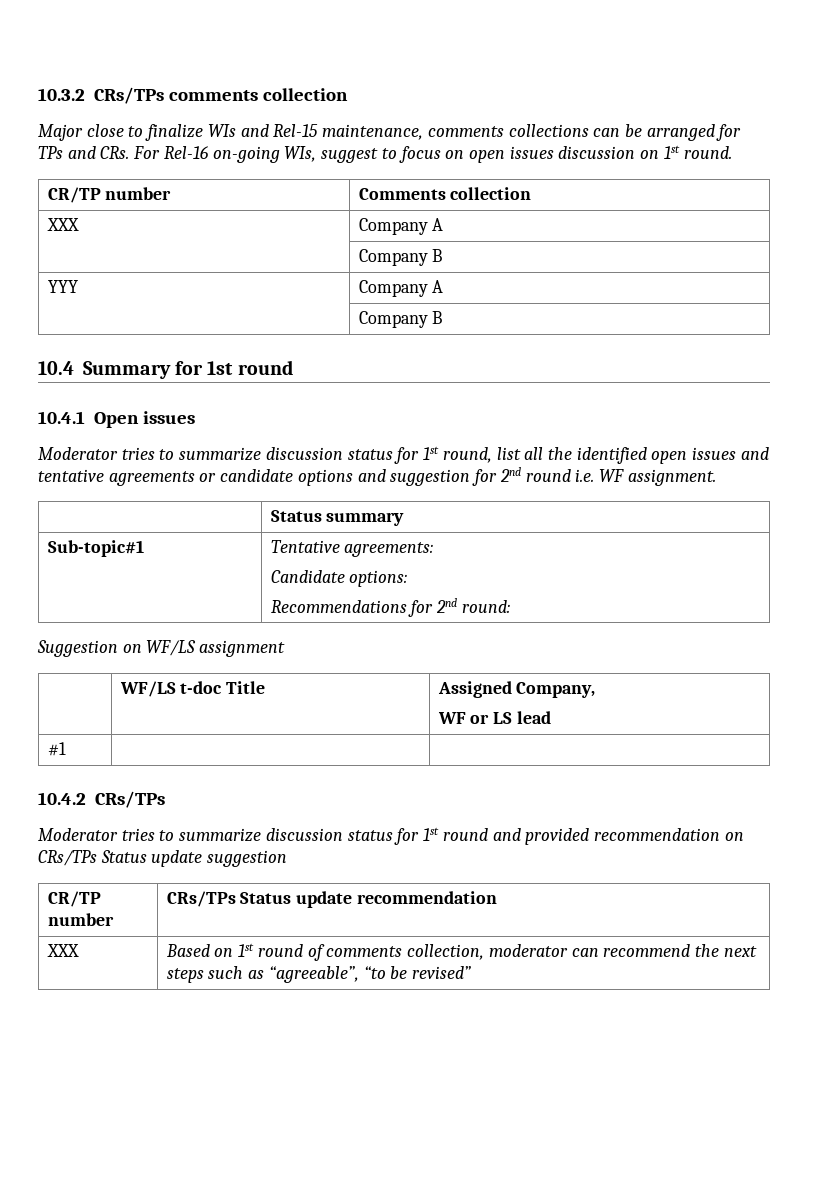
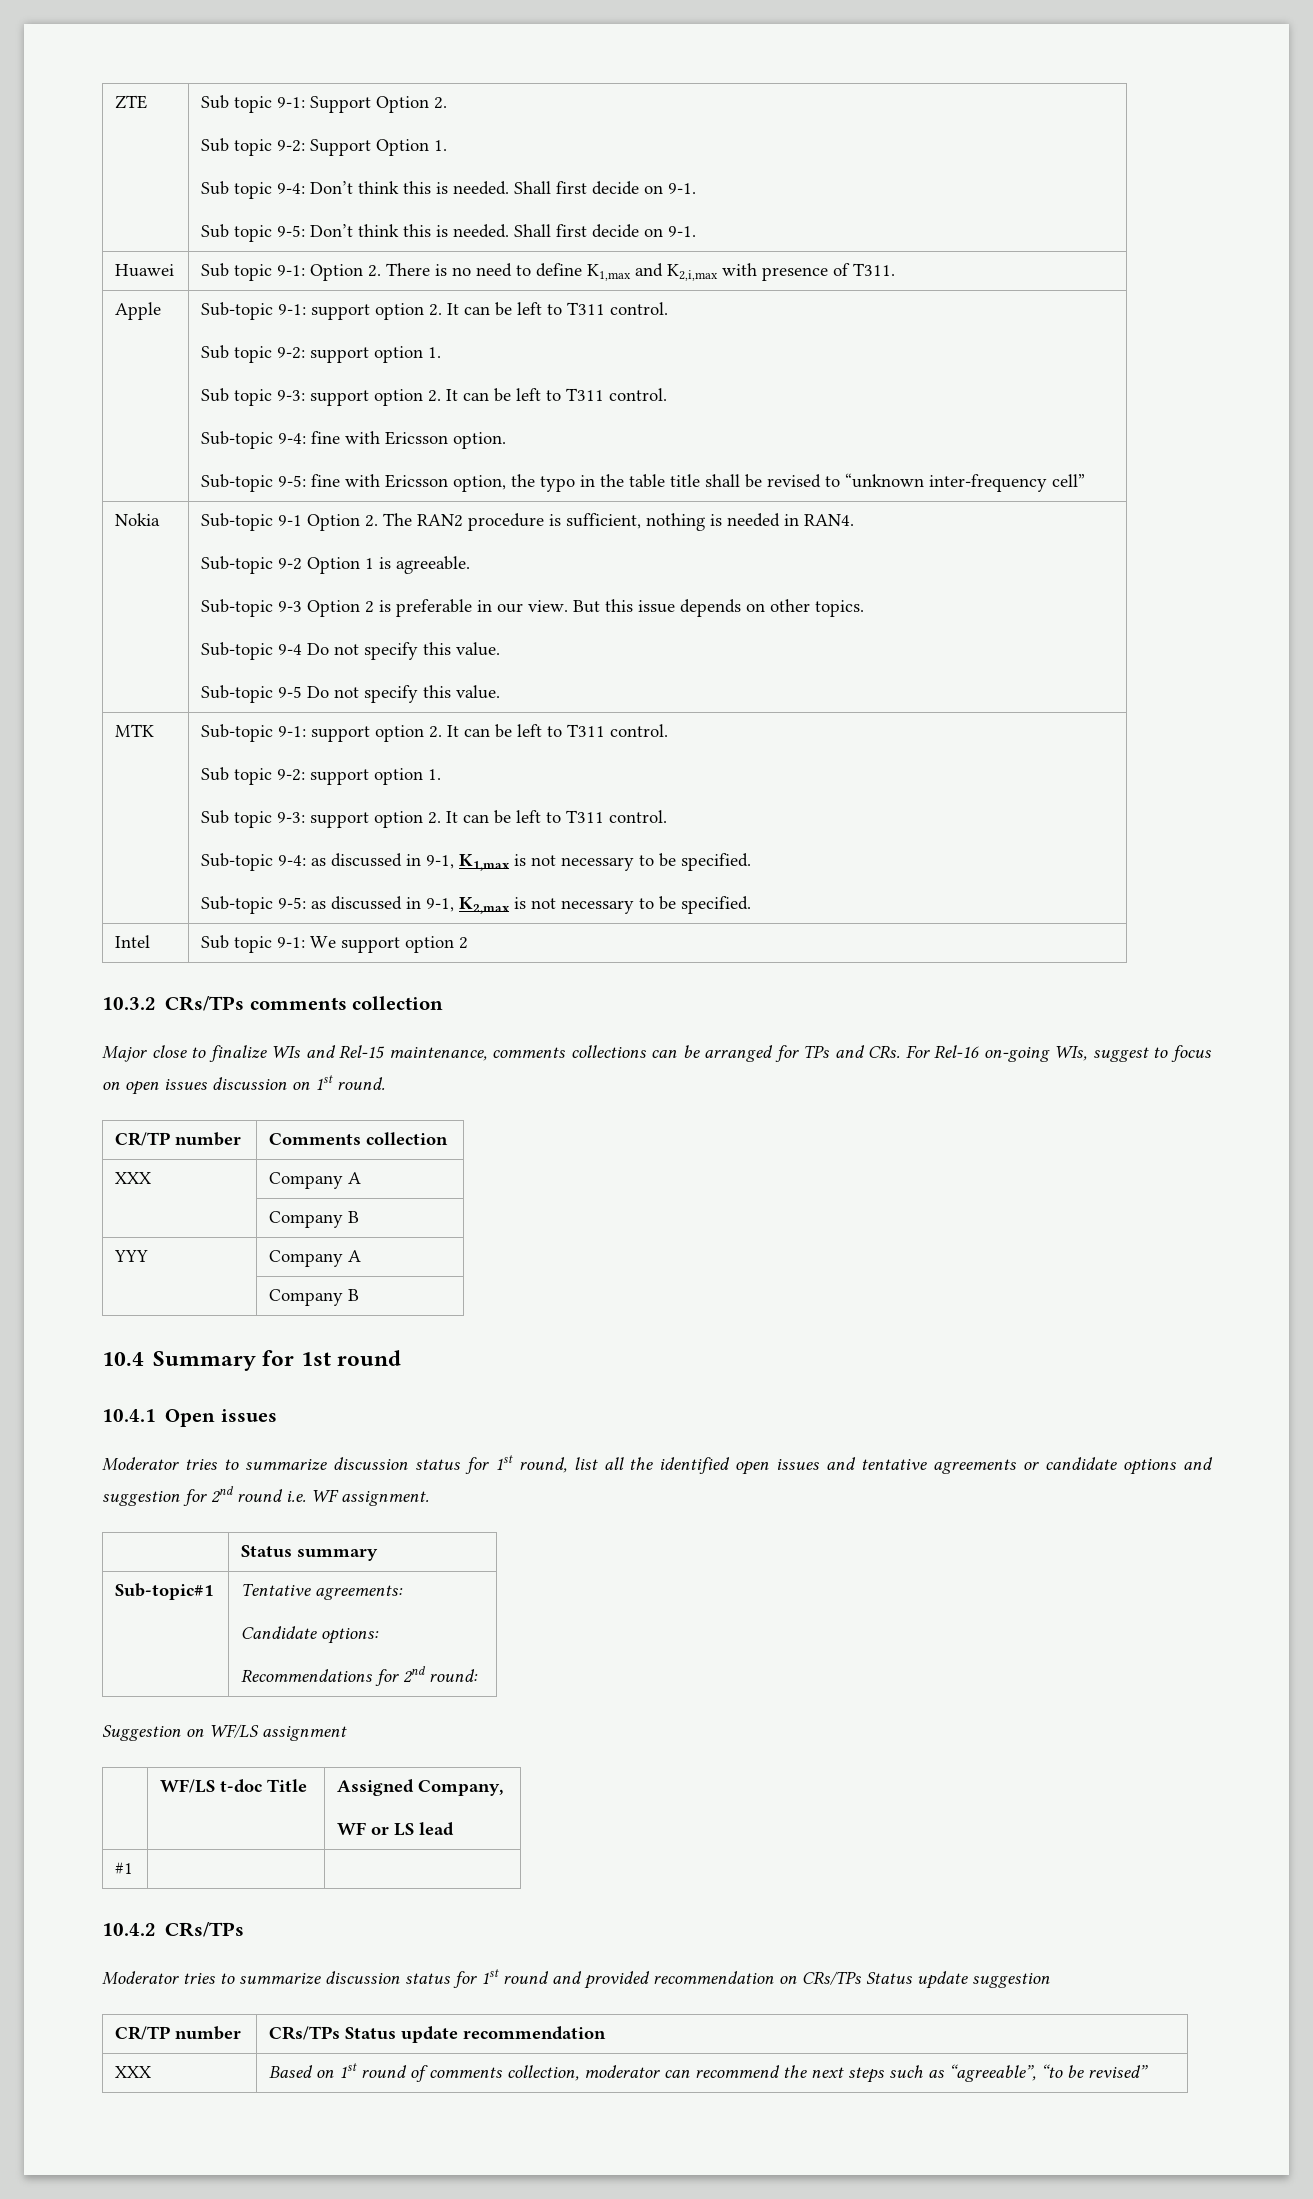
(38, 94) none -> [115,95,148,109] [201,95,448,113] [201,138,448,156] [201,181,697,199] [201,224,697,242] [115,264,175,277] [201,263,896,281] [115,302,162,320] [201,302,669,320] [201,345,442,363] [201,388,668,406] [201,431,507,449] [201,473,1086,492] [115,513,161,526] [201,513,855,531] [201,556,471,574] [201,599,865,617] [201,642,501,660] [201,685,501,703] [115,724,155,737] [201,724,669,742] [201,767,442,785] [201,810,668,828] [201,853,752,871] [201,896,752,914] [115,935,151,948] [201,935,469,953] ZTE | Sub topic 9-1: Support Option 2. // Sub topic 9-2: Support Option 1. // Sub topic 9-4: Don’t think this is needed. Shall first decide on 9-1. // Sub topic 9-5: Don’t think this is needed. Shall first decide on 9-1. // Huawei | Sub topic 9-1: Option 2. There is no need to define K1,max and K2,i,max with presence of T311. // Apple | Sub-topic 9-1: support option 2. It can be left to T311 control. // Sub topic 9-2: support option 1. // Sub topic 9-3: support option 2. It can be left to T311 control. // Sub-topic 9-4: fine with Ericsson option. // Sub-topic 9-5: fine with Ericsson option, the typo in the table title shall be revised to “unknown inter-frequency cell” // Nokia | Sub-topic 9-1 Option 2. The RAN2 procedure is sufficient, nothing is needed in RAN4. // Sub-topic 9-2 Option 1 is agreeable. // Sub-topic 9-3 Option 2 is preferable in our view. But this issue depends on other topics. // Sub-topic 9-4 Do not specify this value. // Sub-topic 9-5 Do not specify this value. // MTK | Sub-topic 9-1: support option 2. It can be left to T311 control. // Sub topic 9-2: support option 1. // Sub topic 9-3: support option 2. It can be left to T311 control. // Sub-topic 9-4: as discussed in 9-1, K1,max is not necessary to be specified. // Sub-topic 9-5: as discussed in 9-1, K2,max is not necessary to be specified. // Intel | Sub topic 9-1: We support option 2 //

